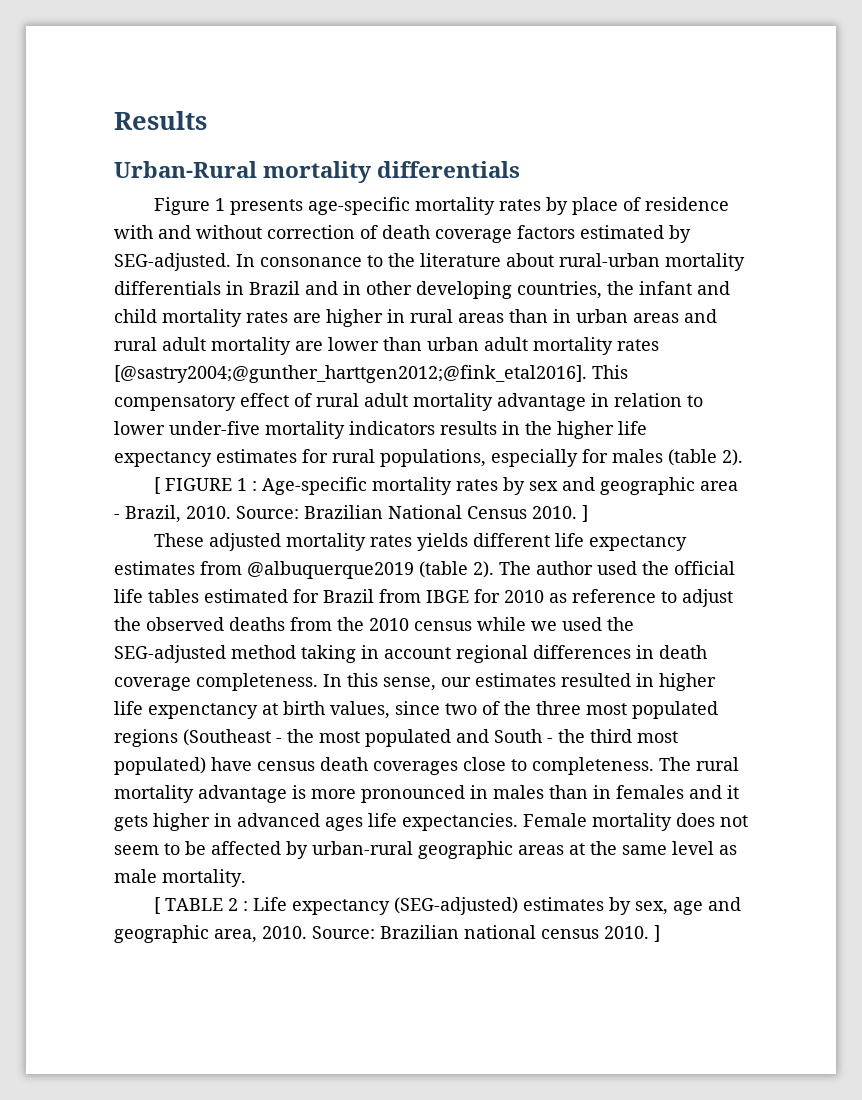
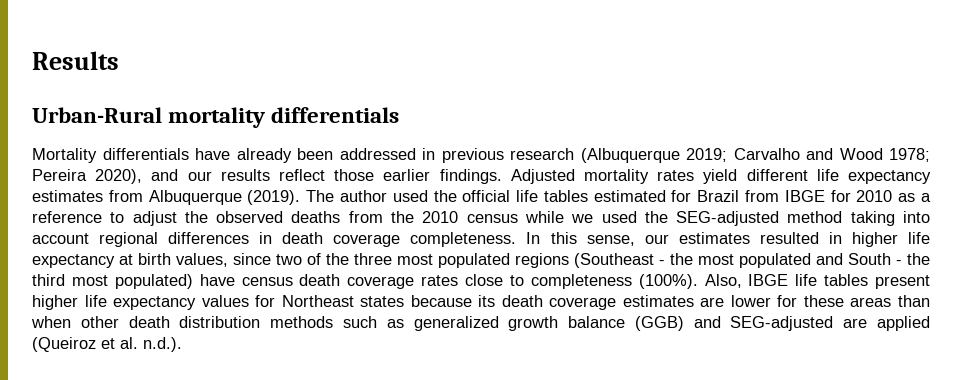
[154,197,730,215] [114,225,691,243] [114,253,745,271] [114,281,730,299] [114,309,717,327] [114,337,659,355] [114,365,628,383] [114,393,703,411] [114,421,647,439] [114,449,743,467] [154,477,739,495] [114,505,588,523] [154,533,469,551] Figure 1 presents age-specific mortality rates by place of residence with and without correction of death coverage factors estimated by SEG-adjusted. In consonance to the literature about rural-urban mortality differentials in Brazil and in other developing countries, the infant and child mortality rates are higher in rural areas than in urban areas and rural adult mortality are lower than urban adult mortality rates [@sastry2004;@gunther_harttgen2012;@fink_etal2016]. This compensatory effect of rural adult mortality advantage in relation to lower under-five mortality indicators results in the higher life expectancy estimates for rural populations, especially for males (table 2). // [ FIGURE 1 : Age-specific mortality rates by sex and geographic area - Brazil, 2010. Source: Brazilian National Census 2010. ] // These adjusted mortality rates yields -> [32,148,930,163] [32,169,738,184] Mortality differentials have already been addressed in previous research (Albuquerque 2019; Carvalho and Wood 1978; Pereira 2020), and our results reflect those earlier findings. Adjusted mortality rates yield
[247,561,494,579] @albuquerque2019 (table 2). -> [148,190,301,205] Albuquerque (2019).
(567, 598) none -> [920,193,931,202] a
[361,645,379,659] in -> [902,211,930,223] into
[148,703,258,719] expenctancy -> [32,254,115,268] expectancy
[373,757,739,775] [114,785,739,803] [114,813,748,831] [114,841,737,859] [114,869,246,887] [154,897,742,915] [114,925,660,943] coverages close to completeness. The rural mortality advantage is more pronounced in males than in females and it gets higher in advanced ages life expectancies. Female mortality does not seem to be affected by urban-rural geographic areas at the same level as male mortality. // [ TABLE 2 : Life expectancy (SEG-adjusted) estimates by sex, age and geographic area, 2010. Source: Brazilian national census 2010. ] -> [347,274,930,289] [32,295,930,310] [31,316,931,331] [32,337,182,352] coverage rates close to completeness (100%). Also, IBGE life tables present higher life expectancy values for Northeast states because its death coverage estimates are lower for these areas than when other death distribution methods such as generalized growth balance (GGB) and SEG-adjusted are applied (Queiroz et al. n.d.).

